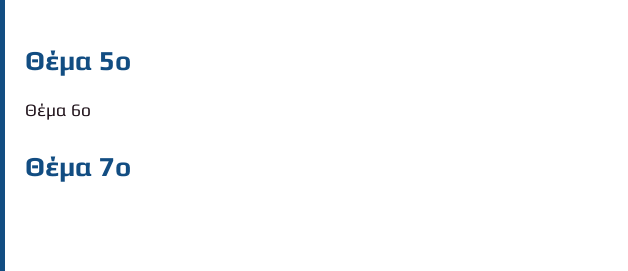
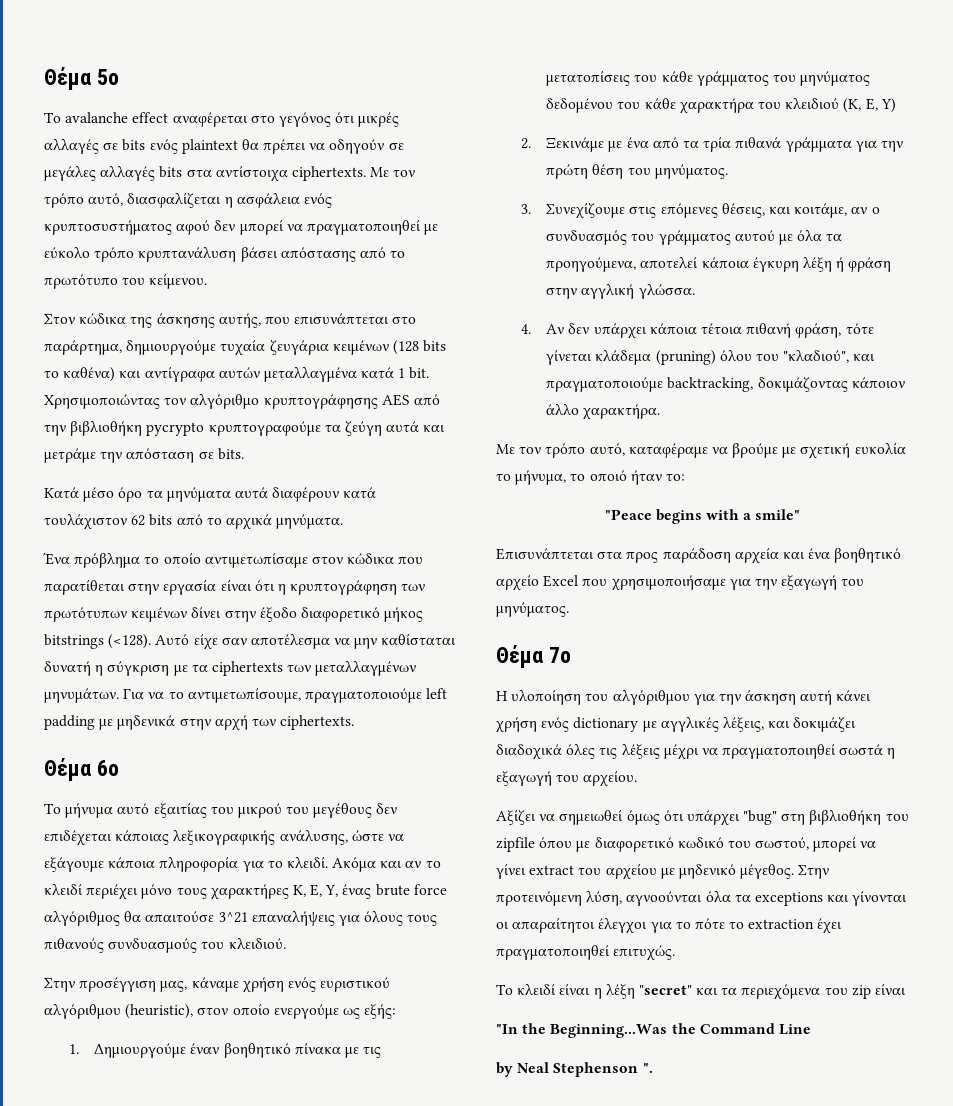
[25,103,91,120] [25,156,132,182] Θέμα 6ο // Θέμα 7ο -> [44,112,400,127] [44,139,404,154] [44,166,416,182] [44,193,332,208] [44,220,439,235] [44,247,406,262] [44,274,208,289] [44,313,417,328] [44,340,447,356] [44,367,430,382] [44,394,440,409] [44,421,446,436] [44,448,244,463] [44,487,377,502] [44,514,344,530] [43,552,424,568] [44,580,426,595] [44,607,424,622] [44,634,457,650] [44,661,417,676] [44,688,448,703] [44,715,355,731] [44,758,119,781] [44,803,398,818] [44,830,404,846] [44,857,441,872] [44,884,447,900] [44,911,438,926] [44,938,286,953] [44,977,391,993] [44,1004,397,1019] [69,1043,382,1058] [546,71,871,86] [546,98,896,114] [521,137,903,152] [546,164,728,179] [521,203,880,219] [546,230,843,245] [546,257,892,272] [546,284,695,299] [521,323,874,339] [546,350,876,365] [546,377,905,392] [546,404,661,420] [496,443,906,459] [496,470,685,485] [604,509,801,524] [496,548,902,564] [496,575,865,591] [496,602,569,617] [496,645,571,668] [496,690,872,705] [496,717,857,733] [496,744,896,760] [496,771,638,787] [496,810,909,826] [496,837,877,852] [496,864,830,880] [496,891,908,906] [496,918,843,934] [496,945,676,961] [496,984,907,1000] [496,1023,811,1038] [496,1062,653,1077] Το avalanche effect αναφέρεται στο γεγόνος ότι μικρές αλλαγές σε bits ενός plaintext θα πρέπει να οδηγούν σε μεγάλες αλλαγές bits στα αντίστοιχα ciphertexts. Με τον τρόπο αυτό, διασφαλίζεται η ασφάλεια ενός κρυπτοσυστήματος αφού δεν μπορεί να πραγματοποιηθεί με εύκολο τρόπο κρυπτανάλυση βάσει απόστασης από το πρωτότυπο του κείμενου. // Στον κώδικα της άσκησης αυτής, που επισυνάπτεται στο παράρτημα, δημιουργούμε τυχαία ζευγάρια κειμένων (128 bits το καθένα) και αντίγραφα αυτών μεταλλαγμένα κατά 1 bit. Χρησιμοποιώντας τον αλγόριθμο κρυπτογράφησης AES από την βιβλιοθήκη pycrypto κρυπτογραφούμε τα ζεύγη αυτά και μετράμε την απόσταση σε bits. // Κατά μέσο όρο τα μηνύματα αυτά διαφέρουν κατά τουλάχιστον 62 bits από το αρχικά μηνύματα. // Ένα πρόβλημα το οποίο αντιμετωπίσαμε στον κώδικα που παρατίθεται στην εργασία είναι ότι η κρυπτογράφηση των πρωτότυπων κειμένων δίνει στην έξοδο διαφορετικό μήκος bitstrings (<128). Αυτό είχε σαν αποτέλεσμα να μην καθίσταται δυνατή η σύγκριση με τα ciphertexts των μεταλλαγμένων μηνυμάτων. Για να το αντιμετωπίσουμε, πραγματοποιούμε left padding με μηδενικά στην αρχή των ciphertexts. // Θέμα 6ο // Το μήνυμα αυτό εξαιτίας του μικρού του μεγέθους δεν επιδέχεται κάποιας λεξικογραφικής ανάλυσης, ώστε να εξάγουμε κάποια πληροφορία για το κλειδί. Ακόμα και αν το κλειδί περιέχει μόνο τους χαρακτήρες Κ, Ε, Υ, ένας brute force αλγόριθμος θα απαιτούσε 3^21 επαναλήψεις για όλους τους πιθανούς συνδυασμούς του κλειδιού. // Στην προσέγγιση μας, κάναμε χρήση ενός ευριστικού αλγόριθμου (heuristic), στον οποίο ενεργούμε ως εξής: // 1. Δημιουργούμε έναν βοηθητικό πίνακα με τις μετατοπίσεις του κάθε γράμματος του μηνύματος δεδομένου του κάθε χαρακτήρα του κλειδιού (K, E, Y) // 2. Ξεκινάμε με ένα από τα τρία πιθανά γράμματα για την πρώτη θέση του μηνύματος. // 3. Συνεχίζουμε στις επόμενες θέσεις, και κοιτάμε, αν ο συνδυασμός του γράμματος αυτού με όλα τα προηγούμενα, αποτελεί κάποια έγκυρη λέξη ή φράση στην αγγλική γλώσσα. // 4. Αν δεν υπάρχει κάποια τέτοια πιθανή φράση, τότε γίνεται κλάδεμα (pruning) όλου του "κλαδιού", και πραγματοποιούμε backtracking, δοκιμάζοντας κάποιον άλλο χαρακτήρα. // Με τον τρόπο αυτό, καταφέραμε να βρούμε με σχετική ευκολία το μήνυμα, το οποιό ήταν το: // "Peace begins with a smile" // Επισυνάπτεται στα προς παράδοση αρχεία και ένα βοηθητικό αρχείο Excel που χρησιμοποιήσαμε για την εξαγωγή του μηνύματος. // Θέμα 7ο // Η υλοποίηση του αλγόριθμου για την άσκηση αυτή κάνει χρήση ενός dictionary με αγγλικές λέξεις, και δοκιμάζει διαδοχικά όλες τις λέξεις μέχρι να πραγματοποιηθεί σωστά η εξαγωγή του αρχείου. // Αξίζει να σημειωθεί όμως ότι υπάρχει "bug" στη βιβλιοθήκη του zipfile όπου με διαφορετικό κωδικό του σωστού, μπορεί να γίνει extract του αρχείου με μηδενικό μέγεθος. Στην προτεινόμενη λύση, αγνοούνται όλα τα exceptions και γίνονται οι απαραίτητοι έλεγχοι για το πότε το extraction έχει πραγματοποιηθεί επιτυχώς. // Το κλειδί είναι η λέξη "secret" και τα περιεχόμενα του zip είναι // "In the Beginning...Was the Command Line // by Neal Stephenson ".

